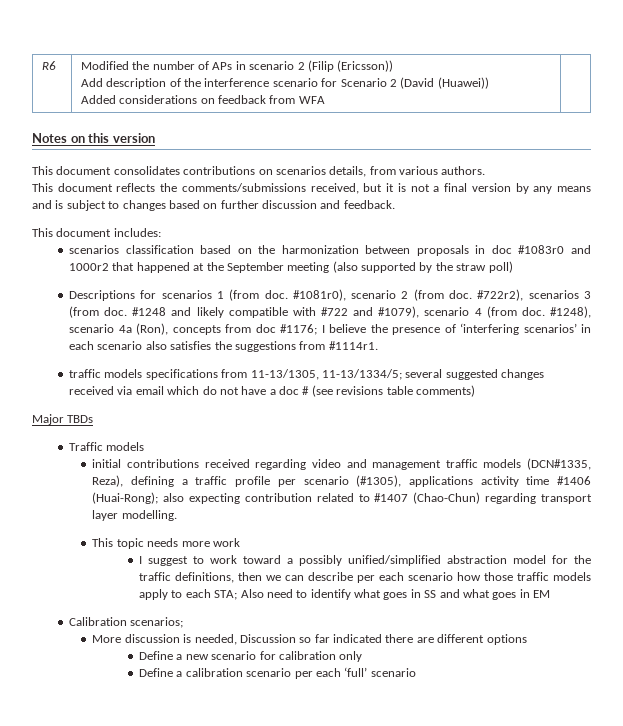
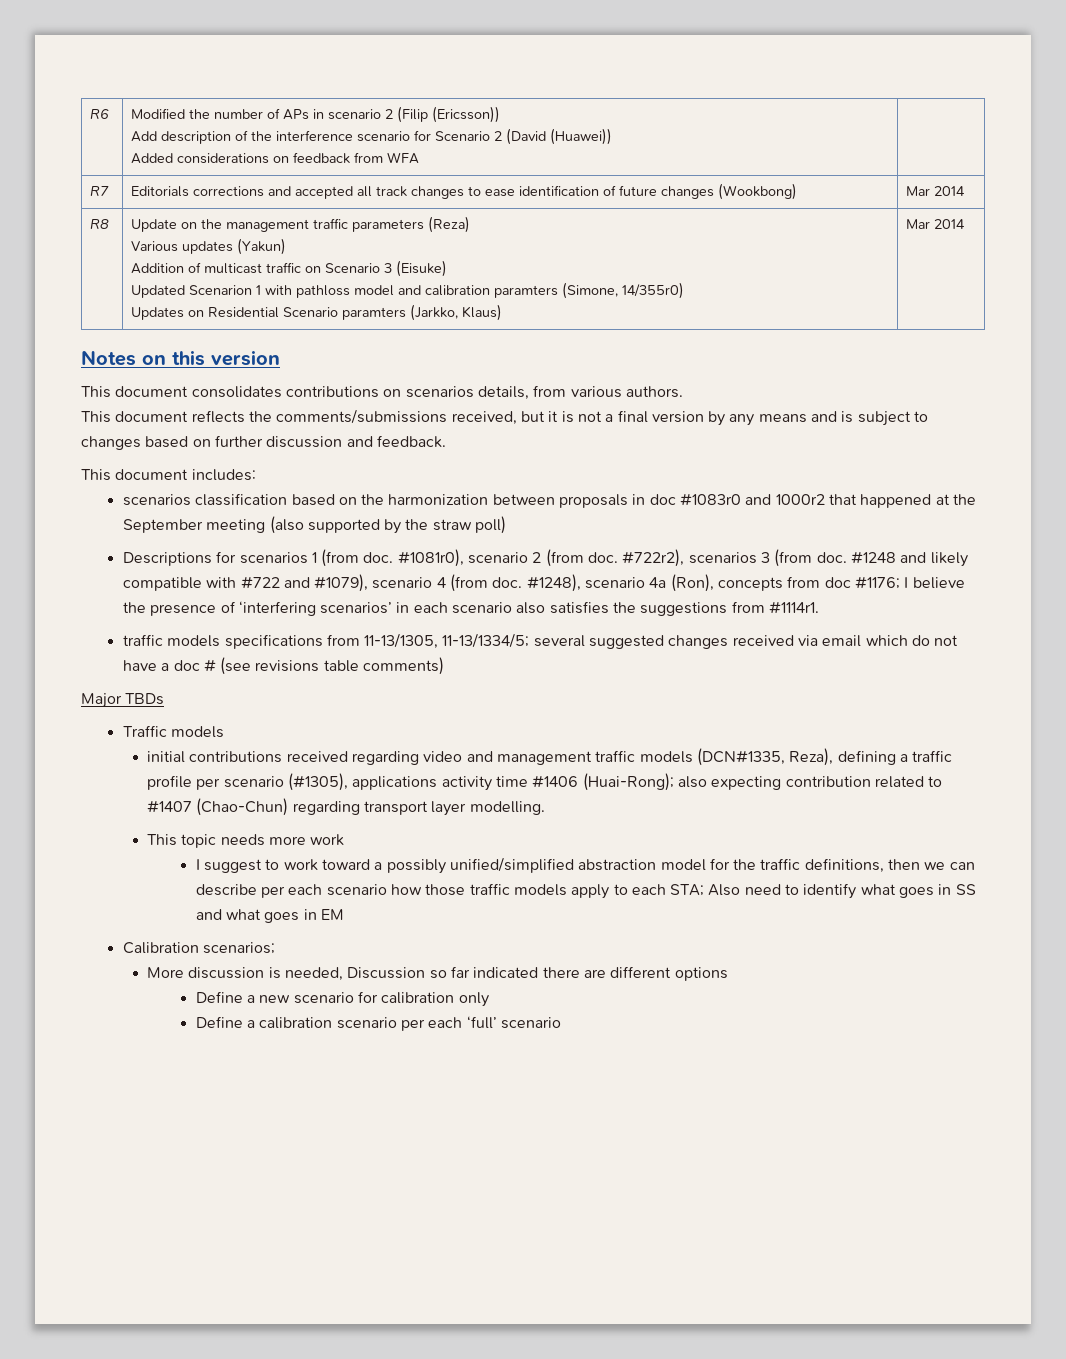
(325, 100) none -> [89,186,109,196] [130,183,797,200] [905,186,965,196] [89,219,109,229] [130,216,470,233] [130,238,286,255] [130,260,447,277] [130,282,684,299] [130,304,502,321] [905,219,965,229] // R7 | Editorials corrections and accepted all track changes to ease identification of future changes (Wookbong) | Mar 2014 // R8 | Update on the management traffic parameters (Reza) // Various updates (Yakun) // Addition of multicast traffic on Scenario 3 (Eisuke) // Updated Scenarion 1 with pathloss model and calibration paramters (Simone, 14/355r0) // Updates on Residential Scenario paramters (Jarkko, Klaus) | Mar 2014

